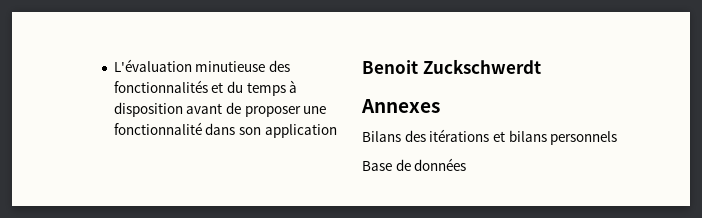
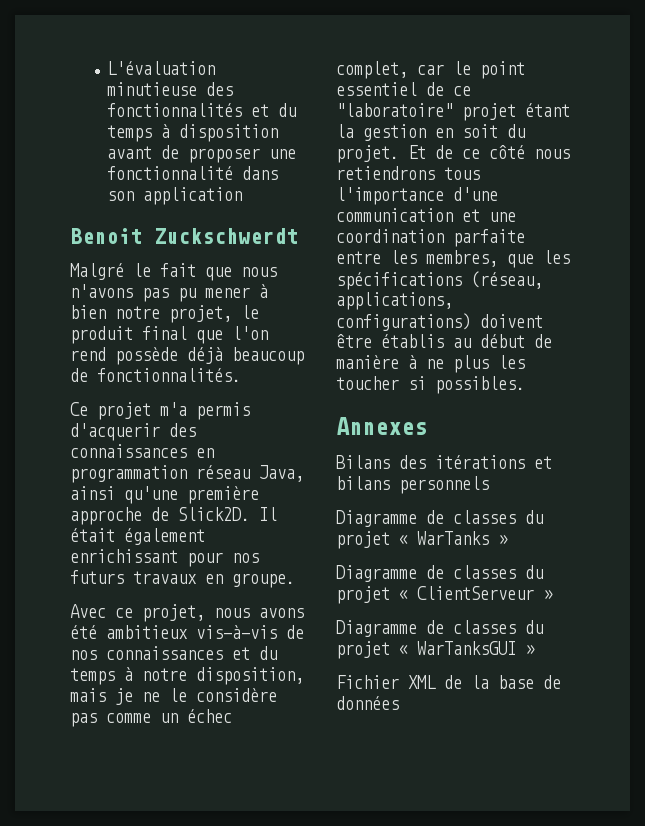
(541, 66) none -> [70,263,277,281] [70,284,268,302] [70,305,259,323] [70,326,268,344] [70,347,304,365] [70,368,241,382] [70,402,250,420] [70,423,196,441] [70,444,214,458] [70,465,304,483] [70,486,259,504] [70,507,277,525] [70,528,205,545] [70,549,259,567] [70,570,295,588] [70,604,304,622] [70,625,304,639] [70,646,277,660] [70,667,304,685] [70,688,277,705] [70,709,232,727] [336,61,525,79] [336,82,471,96] [336,103,570,121] [336,124,525,141] [336,145,570,163] [336,166,480,180] [336,187,498,205] [336,208,516,222] [336,229,525,247] [336,250,570,268] [336,271,543,290] [336,292,453,310] [336,313,543,331] [336,334,552,348] [336,355,525,373] [336,376,525,394] // Malgré le fait que nous n'avons pas pu mener à bien notre projet, le produit final que l'on rend possède déjà beaucoup de fonctionnalités. // Ce projet m'a permis d'acquerir des connaissances en programmation réseau Java, ainsi qu'une première approche de Slick2D. Il était également enrichissant pour nos futurs travaux en groupe. // Avec ce projet, nous avons été ambitieux vis-à-vis de nos connaissances et du temps à notre disposition, mais je ne le considère pas comme un échec complet, car le point essentiel de ce "laboratoire" projet étant la gestion en soit du projet. Et de ce côté nous retiendrons tous l'importance d'une communication et une coordination parfaite entre les membres, que les spécifications (réseau, applications, configurations) doivent être établis au début de manière à ne plus les toucher si possibles.
[362,161,392,171] Base -> [336,510,543,527] [336,531,508,549] [336,565,543,582] [336,586,553,604] [336,620,543,637] [336,641,535,659] [336,675,534,689] Diagramme de classes du projet « WarTanks » // Diagramme de classes du projet « ClientServeur » // Diagramme de classes du projet « WarTanksGUI » // Fichier XML de la base

